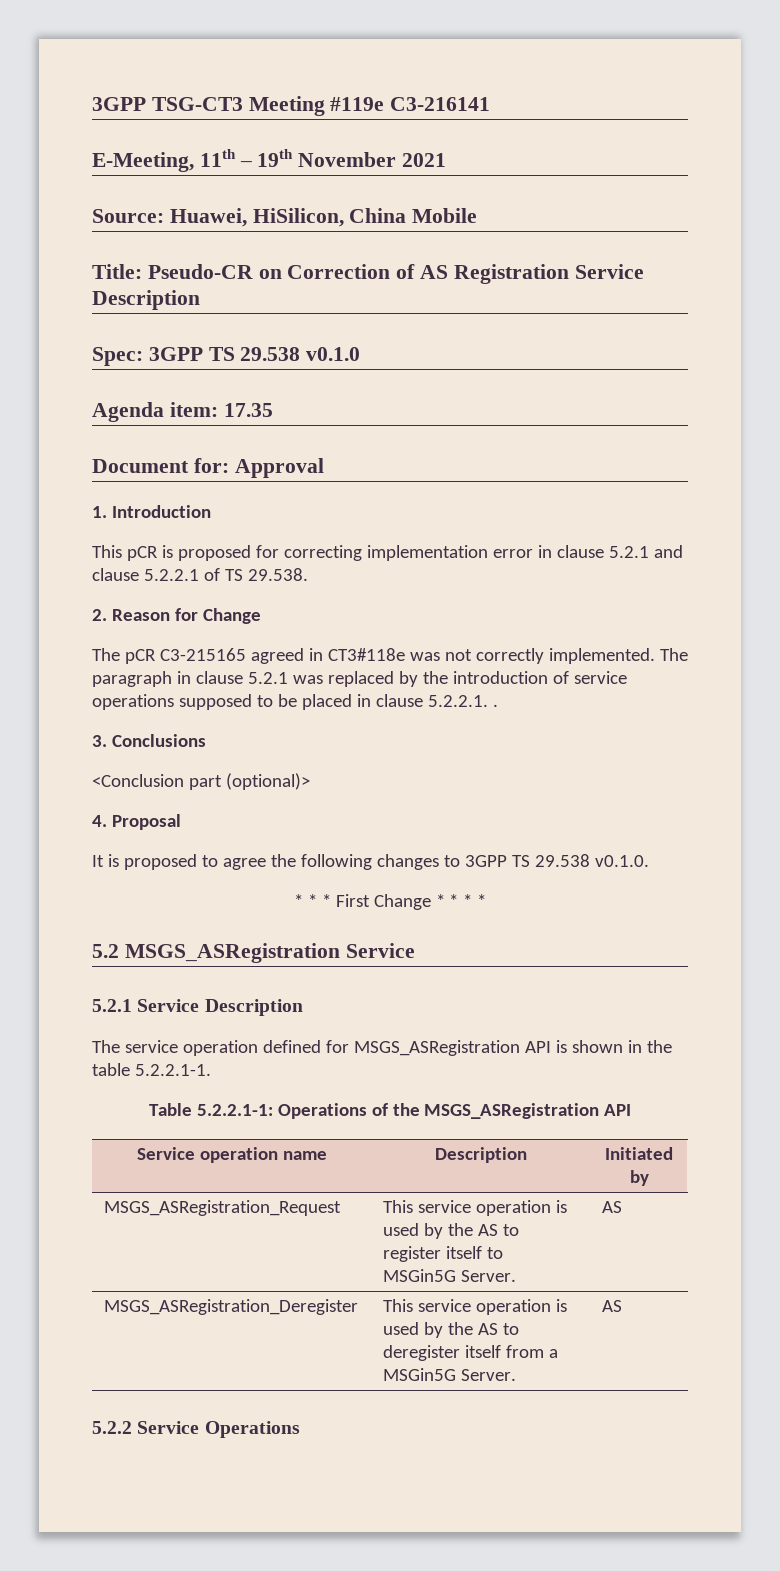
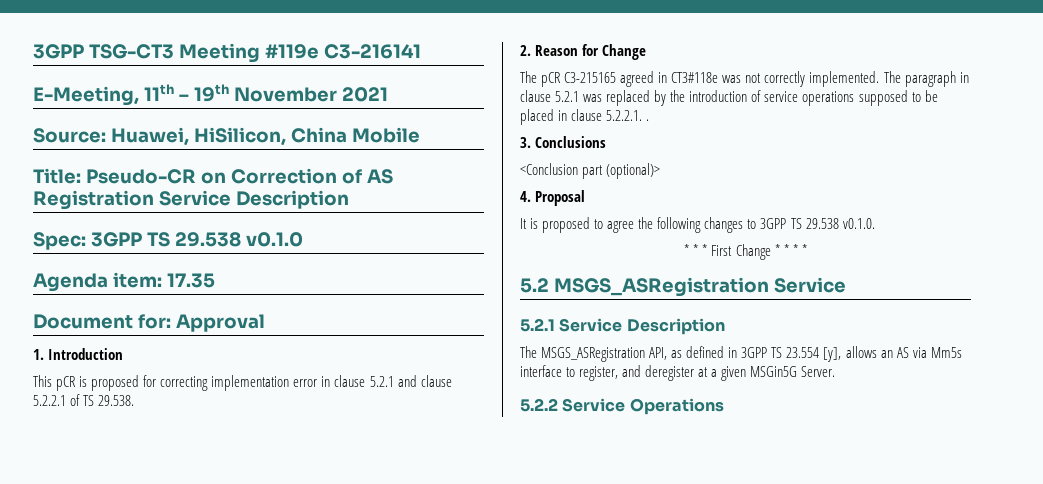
[124,1040,672,1056] [92,1063,211,1076] [148,1103,632,1119] [137,1147,327,1163] [435,1147,527,1163] [605,1147,673,1160] [629,1170,649,1186] [104,1200,342,1216] [383,1200,568,1216] [383,1223,520,1239] [383,1246,504,1262] [383,1269,517,1282] [602,1201,623,1213] [104,1299,359,1315] [383,1299,568,1315] [383,1322,520,1338] [383,1345,559,1361] [383,1368,517,1381] [602,1300,623,1312] service operation defined for MSGS_ASRegistration API is shown in the table 5.2.2.1-1. // Table 5.2.2.1-1: Operations of the MSGS_ASRegistration API // Service operation name | Description | Initiated by // MSGS_ASRegistration_Request | This service operation is used by the AS to register itself to MSGin5G Server. | AS // MSGS_ASRegistration_Deregister | This service operation is used by the AS to deregister itself from a MSGin5G Server. | AS -> [541,346,962,362] [520,365,836,381] MSGS_ASRegistration API, as defined in 3GPP TS 23.554 [y], allows an AS via Mm5s interface to register, and deregister at a given MSGin5G Server.

